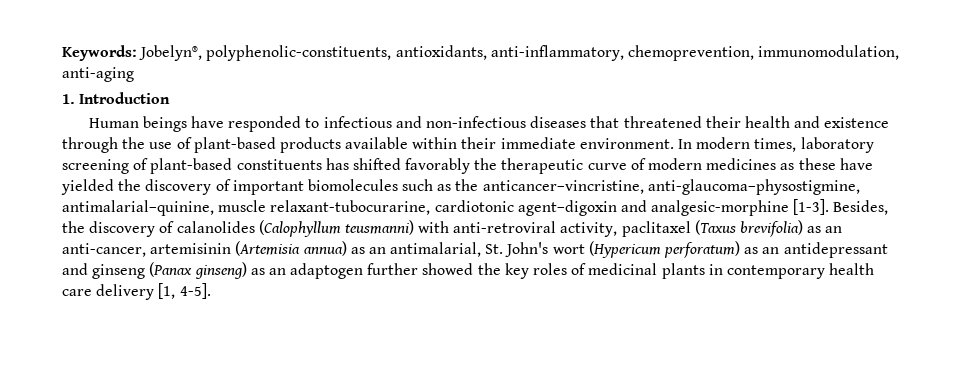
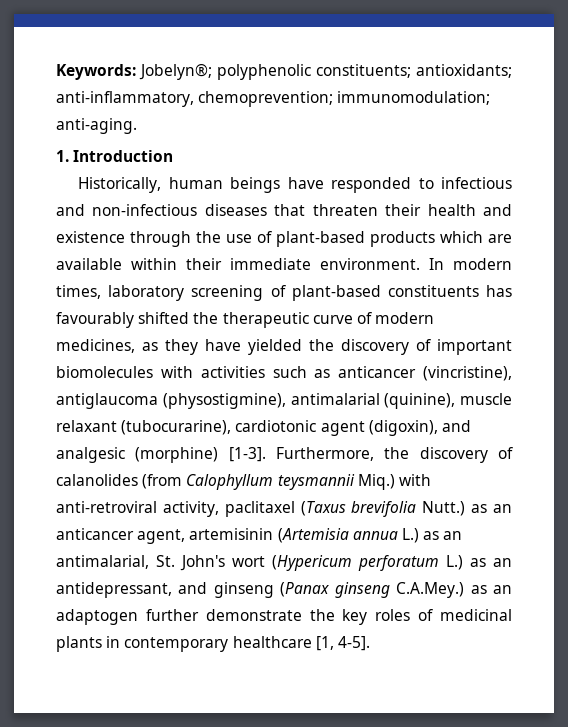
[139,45,900,61] [62,67,134,82] Jobelyn®, polyphenolic-constituents, antioxidants, anti-inflammatory, chemoprevention, immunomodulation, anti-aging -> [139,64,512,80] [56,91,491,107] [56,118,137,134] Jobelyn®; polyphenolic constituents; antioxidants; anti-inflammatory, chemoprevention; immunomodulation; anti-aging.
[88,118,139,128] Human -> [78,177,223,193] Historically, human
[623,116,702,128] threatened -> [312,204,378,216] threaten
(341, 145) none -> [440,231,512,243] which are
[352,158,471,174] shifted favorably -> [56,312,190,328] favourably shifted
[706,158,836,170] medicines as these -> [56,339,198,355] medicines, as they
[402,179,860,195] [62,199,889,216] [62,220,414,237] such as the anticancer–vincristine, anti-glaucoma–physostigmine, antimalarial–quinine, muscle relaxant-tubocurarine, cardiotonic agent–digoxin and analgesic-morphine [1-3]. Besides, the discovery of calanolides (Calophyllum teusmanni) -> [160,366,512,381] [56,393,512,409] [56,420,471,436] [56,447,513,463] [56,474,395,490] with activities such as anticancer (vincristine), antiglaucoma (physostigmine), antimalarial (quinine), muscle relaxant (tubocurarine), cardiotonic agent (digoxin), and analgesic (morphine) [1-3]. Furthermore, the discovery of calanolides (from Calophyllum teysmannii Miq.)
[740,220,843,237] [62,241,347,257] brevifolia) as an anti-cancer, artemisinin (Artemisia annua) -> [351,501,512,517] [56,528,419,544] brevifolia Nutt.) as an anticancer agent, artemisinin (Artemisia annua L.)
[664,241,888,258] perforatum) as an antidepressant -> [358,555,512,571] [56,582,172,598] perforatum L.) as an antidepressant,
[194,262,247,279] ginseng) -> [334,582,465,598] ginseng C.A.Mey.)
[422,263,474,275] showed -> [205,609,302,621] demonstrate
[829,263,875,275] [62,284,155,300] health care delivery -> [232,636,312,648] healthcare

